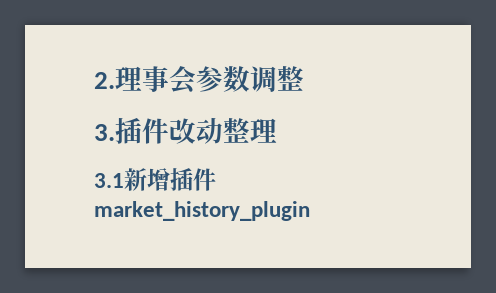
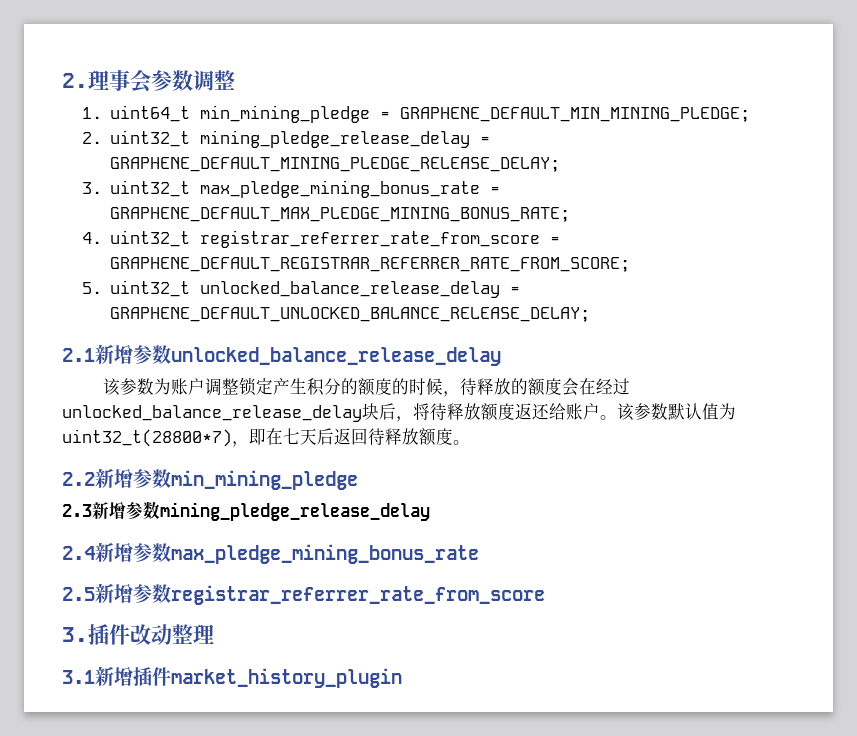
(304, 78) none -> [82,105,751,123] [82,130,491,148] [110,157,561,172] [82,180,501,198] [110,207,571,222] [82,230,561,248] [110,257,631,272] [82,280,521,298] [110,307,591,322] [62,344,501,366] [103,377,631,397] [62,403,736,422] [62,428,470,447] [62,468,358,490] [62,501,430,521] [62,542,479,564] [62,583,545,605] // 1. uint64_t min_mining_pledge = GRAPHENE_DEFAULT_MIN_MINING_PLEDGE; // 2. uint32_t mining_pledge_release_delay = GRAPHENE_DEFAULT_MINING_PLEDGE_RELEASE_DELAY; // 3. uint32_t max_pledge_mining_bonus_rate = GRAPHENE_DEFAULT_MAX_PLEDGE_MINING_BONUS_RATE; // 4. uint32_t registrar_referrer_rate_from_score = GRAPHENE_DEFAULT_REGISTRAR_REFERRER_RATE_FROM_SCORE; // 5. uint32_t unlocked_balance_release_delay = GRAPHENE_DEFAULT_UNLOCKED_BALANCE_RELEASE_DELAY; // 2.1新增参数unlocked_balance_release_delay // 该参数为账户调整锁定产生积分的额度的时候，待释放的额度会在经过unlocked_balance_release_delay块后，将待释放额度返还给账户。该参数默认值为uint32_t(28800*7)，即在七天后返回待释放额度。 // 2.2新增参数min_mining_pledge // 2.3新增参数mining_pledge_release_delay // 2.4新增参数max_pledge_mining_bonus_rate // 2.5新增参数registrar_referrer_rate_from_score

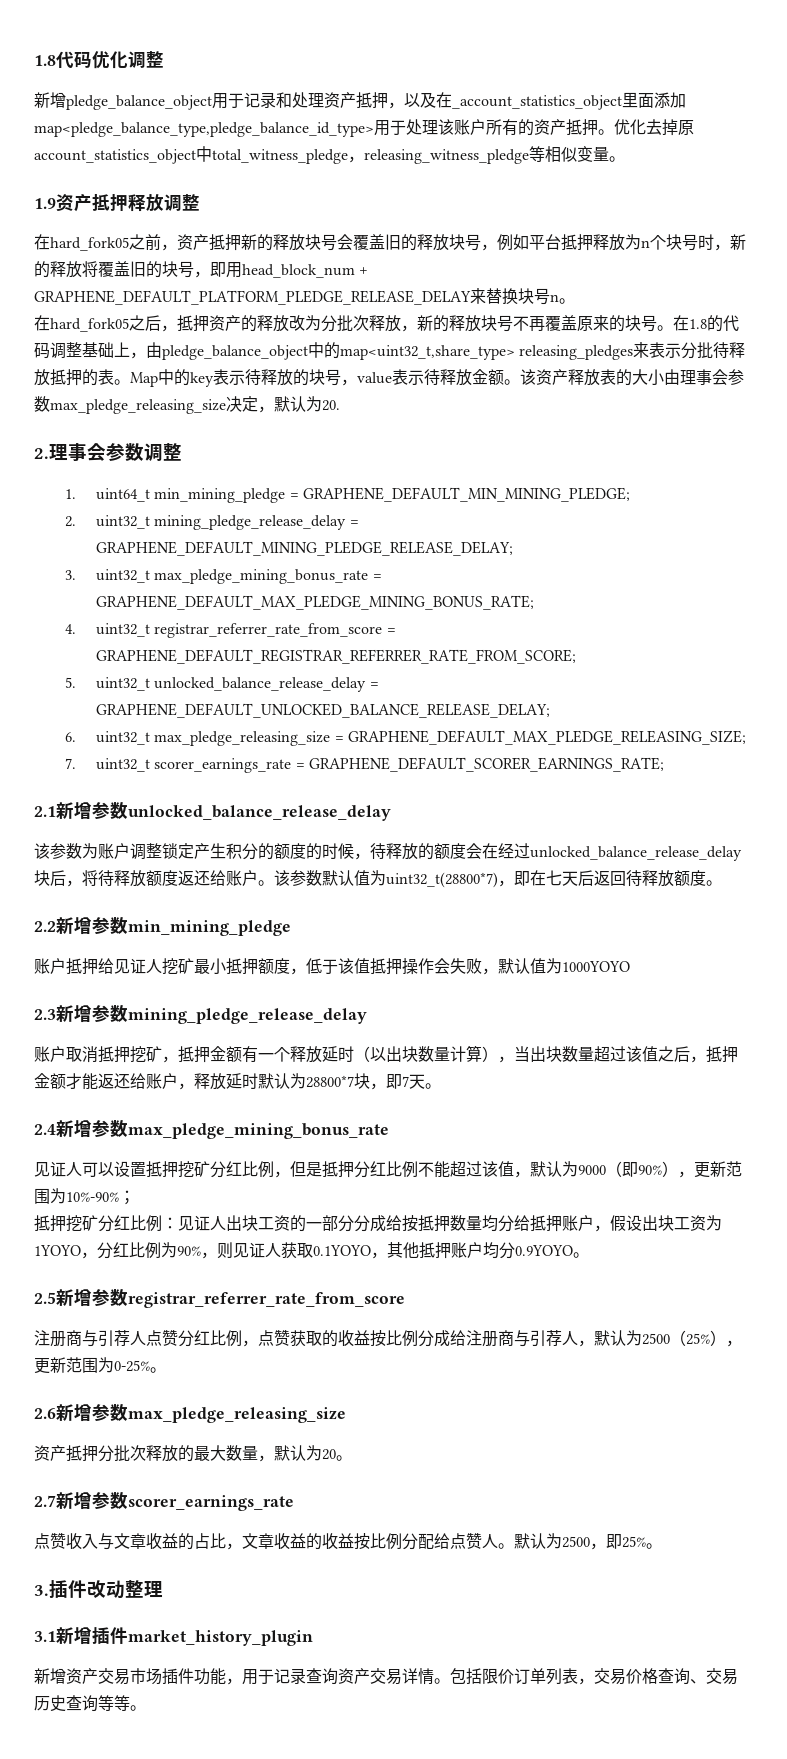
(62, 80) none -> [34,51,164,69] [34,92,686,110] [34,119,694,137] [34,146,625,164] [34,193,200,212] [34,234,746,251] [34,261,369,278] [34,288,575,305] [34,315,739,332] [34,342,746,360] [34,369,744,387] [34,396,340,414] 1.8代码优化调整 // 新增pledge_balance_object用于记录和处理资产抵押，以及在_account_statistics_object里面添加map<pledge_balance_type,pledge_balance_id_type>用于处理该账户所有的资产抵押。优化去掉原account_statistics_object中total_witness_pledge，releasing_witness_pledge等相似变量。 // 1.9资产抵押释放调整 // 在hard_fork05之前，资产抵押新的释放块号会覆盖旧的释放块号，例如平台抵押释放为n个块号时，新的释放将覆盖旧的块号，即用head_block_num + GRAPHENE_DEFAULT_PLATFORM_PLEDGE_RELEASE_DELAY来替换块号n。 // 在hard_fork05之后，抵押资产的释放改为分批次释放，新的释放块号不再覆盖原来的块号。在1.8的代码调整基础上，由pledge_balance_object中的map<uint32_t,share_type> releasing_pledges来表示分批待释放抵押的表。Map中的key表示待释放的块号，value表示待释放金额。该资产释放表的大小由理事会参数max_pledge_releasing_size决定，默认为20. //
(591, 314) none -> [64,730,746,746] [64,757,664,773] // 6. uint32_t max_pledge_releasing_size = GRAPHENE_DEFAULT_MAX_PLEDGE_RELEASING_SIZE; // 7. uint32_t scorer_earnings_rate = GRAPHENE_DEFAULT_SCORER_EARNINGS_RATE;
[62,501,430,521] [62,542,479,564] [62,583,545,605] 2.3新增参数mining_pledge_release_delay // 2.4新增参数max_pledge_mining_bonus_rate // 2.5新增参数registrar_referrer_rate_from_score -> [34,958,630,975] [34,1005,367,1024] [34,1045,738,1063] [34,1073,441,1090] [34,1120,389,1139] [34,1161,742,1178] [34,1188,135,1205] [34,1215,722,1232] [34,1242,589,1259] [34,1289,405,1308] [34,1330,742,1347] [34,1357,166,1374] [34,1404,346,1423] [34,1445,352,1462] [34,1492,294,1511] [34,1533,662,1550] 账户抵押给见证人挖矿最小抵押额度，低于该值抵押操作会失败，默认值为1000YOYO // 2.3新增参数mining_pledge_release_delay // 账户取消抵押挖矿，抵押金额有一个释放延时（以出块数量计算），当出块数量超过该值之后，抵押金额才能返还给账户，释放延时默认为28800*7块，即7天。 // 2.4新增参数max_pledge_mining_bonus_rate // 见证人可以设置抵押挖矿分红比例，但是抵押分红比例不能超过该值，默认为9000（即90%），更新范围为10%-90%； // 抵押挖矿分红比例：见证人出块工资的一部分分成给按抵押数量均分给抵押账户，假设出块工资为1YOYO，分红比例为90%，则见证人获取0.1YOYO，其他抵押账户均分0.9YOYO。 // 2.5新增参数registrar_referrer_rate_from_score // 注册商与引荐人点赞分红比例，点赞获取的收益按比例分成给注册商与引荐人，默认为2500（25%），更新范围为0-25%。 // 2.6新增参数max_pledge_releasing_size // 资产抵押分批次释放的最大数量，默认为20。 // 2.7新增参数scorer_earnings_rate // 点赞收入与文章收益的占比，文章收益的收益按比例分配给点赞人。默认为2500，即25%。
(402, 678) none -> [34,1668,738,1685] [34,1695,146,1712] // 新增资产交易市场插件功能，用于记录查询资产交易详情。包括限价订单列表，交易价格查询、交易历史查询等等。

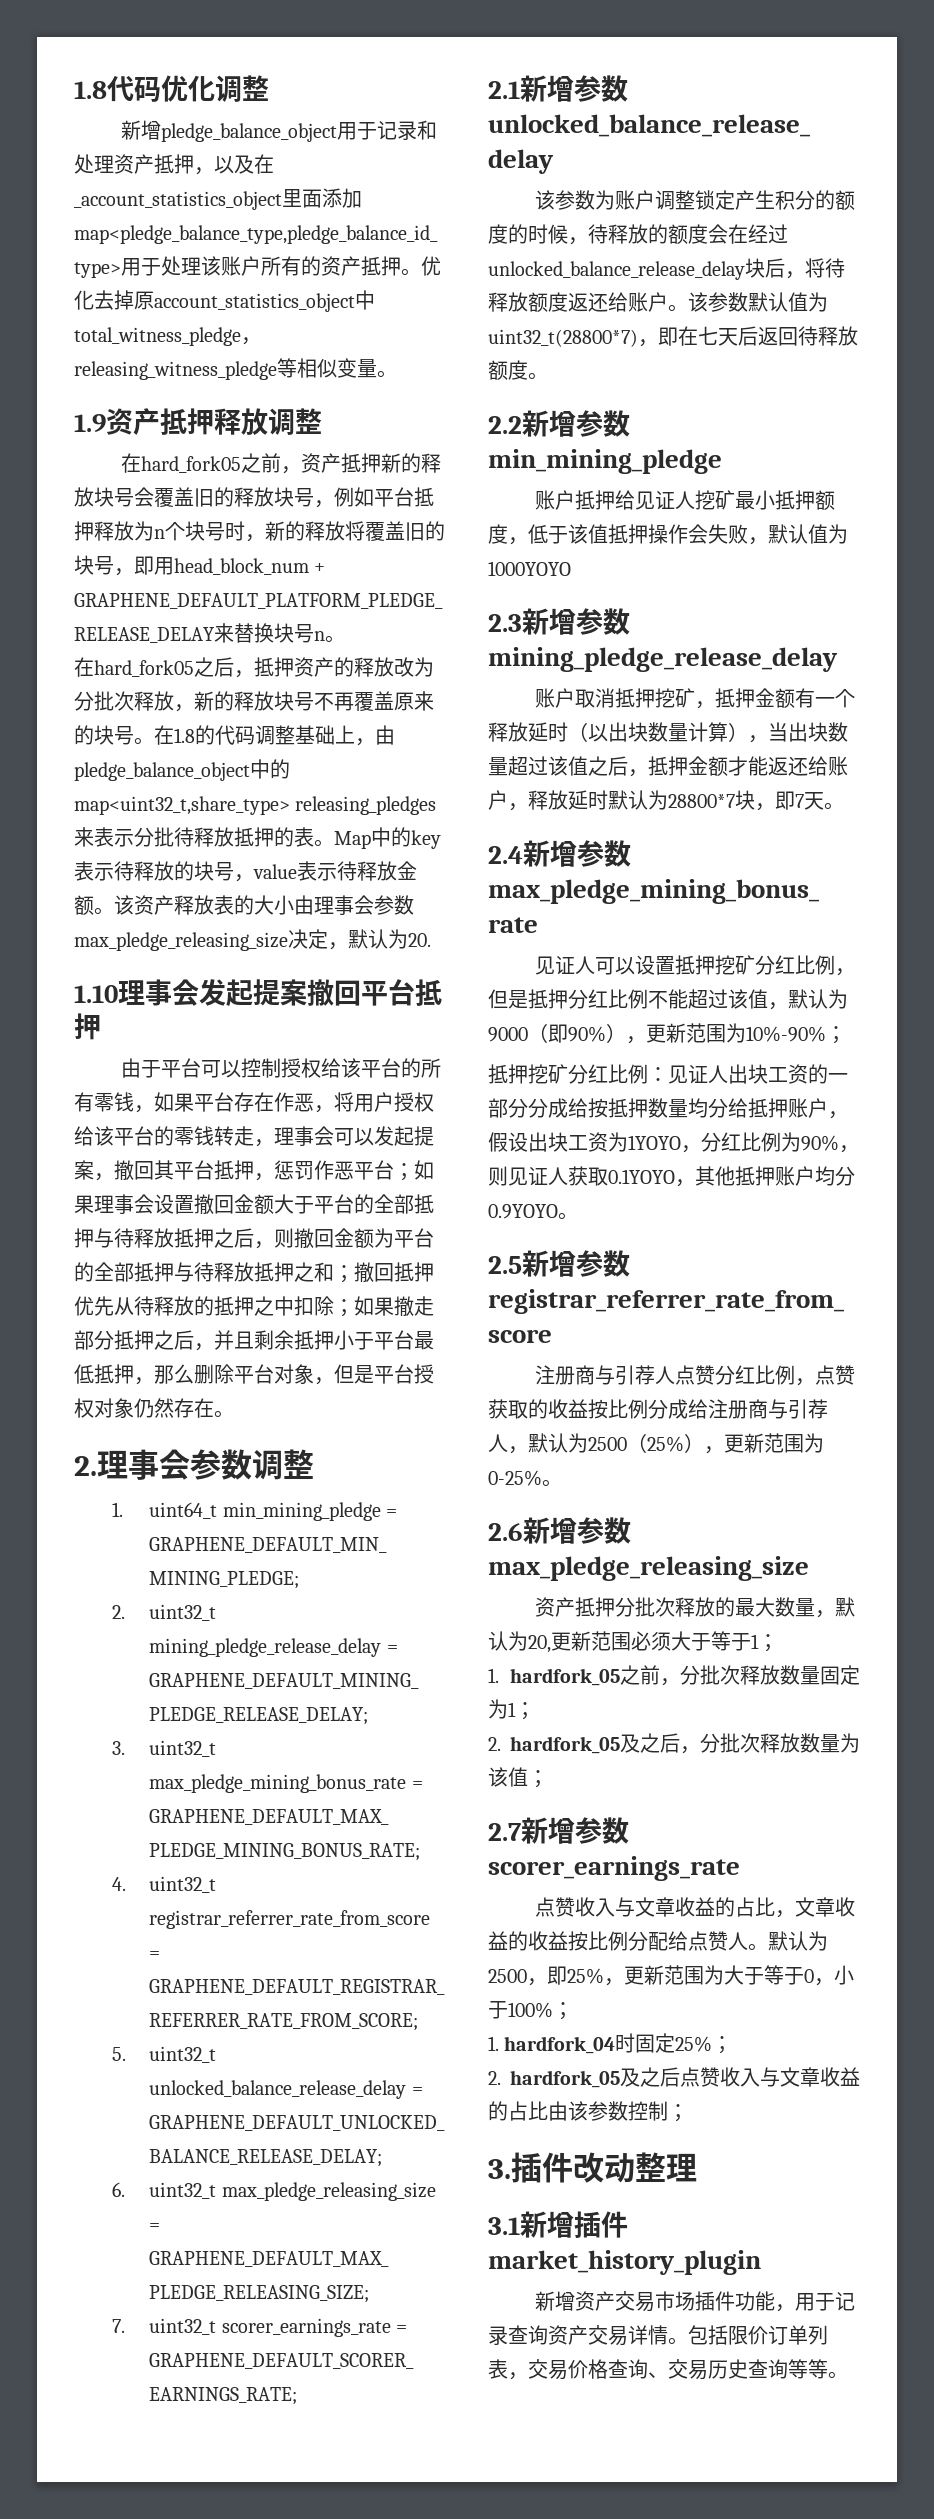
(340, 405) none -> [74,979,442,1007] [74,1013,101,1040] [120,1058,441,1078] [74,1092,434,1113] [74,1126,434,1147] [74,1160,434,1181] [74,1194,434,1215] [74,1228,434,1249] [74,1262,434,1283] [74,1296,434,1317] [74,1330,434,1351] [74,1364,434,1385] [74,1398,234,1418] // 1.10理事会发起提案撤回平台抵押 // 由于平台可以控制授权给该平台的所有零钱，如果平台存在作恶，将用户授权给该平台的零钱转走，理事会可以发起提案，撤回其平台抵押，惩罚作恶平台；如果理事会设置撤回金额大于平台的全部抵押与待释放抵押之后，则撤回金额为平台的全部抵押与待释放抵押之和；撤回抵押优先从待释放的抵押之中扣除；如果撤走部分抵押之后，并且剩余抵押小于平台最低抵押，那么删除平台对象，但是平台授权对象仍然存在。
[322,1449,352,1461] 20。 -> [528,1631,778,1653] [488,1665,860,1686] [488,1699,535,1720] [488,1733,860,1754] [488,1767,548,1788] 20,更新范围必须大于等于1； // 1. hardfork_05之前，分批次释放数量固定为1； // 2. hardfork_05及之后，分批次释放数量为该值；
[646,1543,662,1549] 。 -> [604,1965,854,1986] [488,2001,573,2020] [488,2033,733,2054] [488,2067,860,2088] [488,2101,688,2122] ，更新范围为大于等于0，小于100%； // 1. hardfork_04时固定25%； // 2. hardfork_05及之后点赞收入与文章收益的占比由该参数控制；

